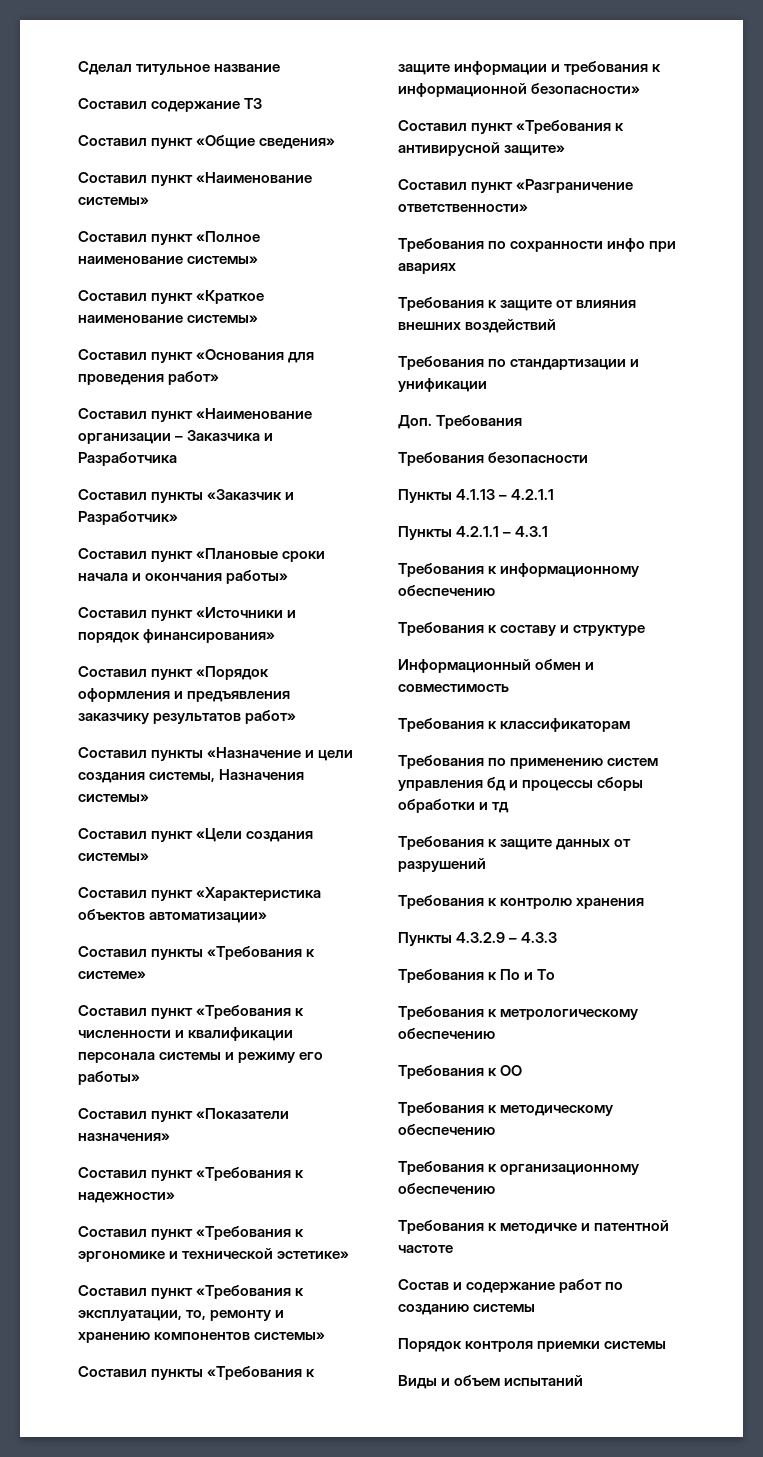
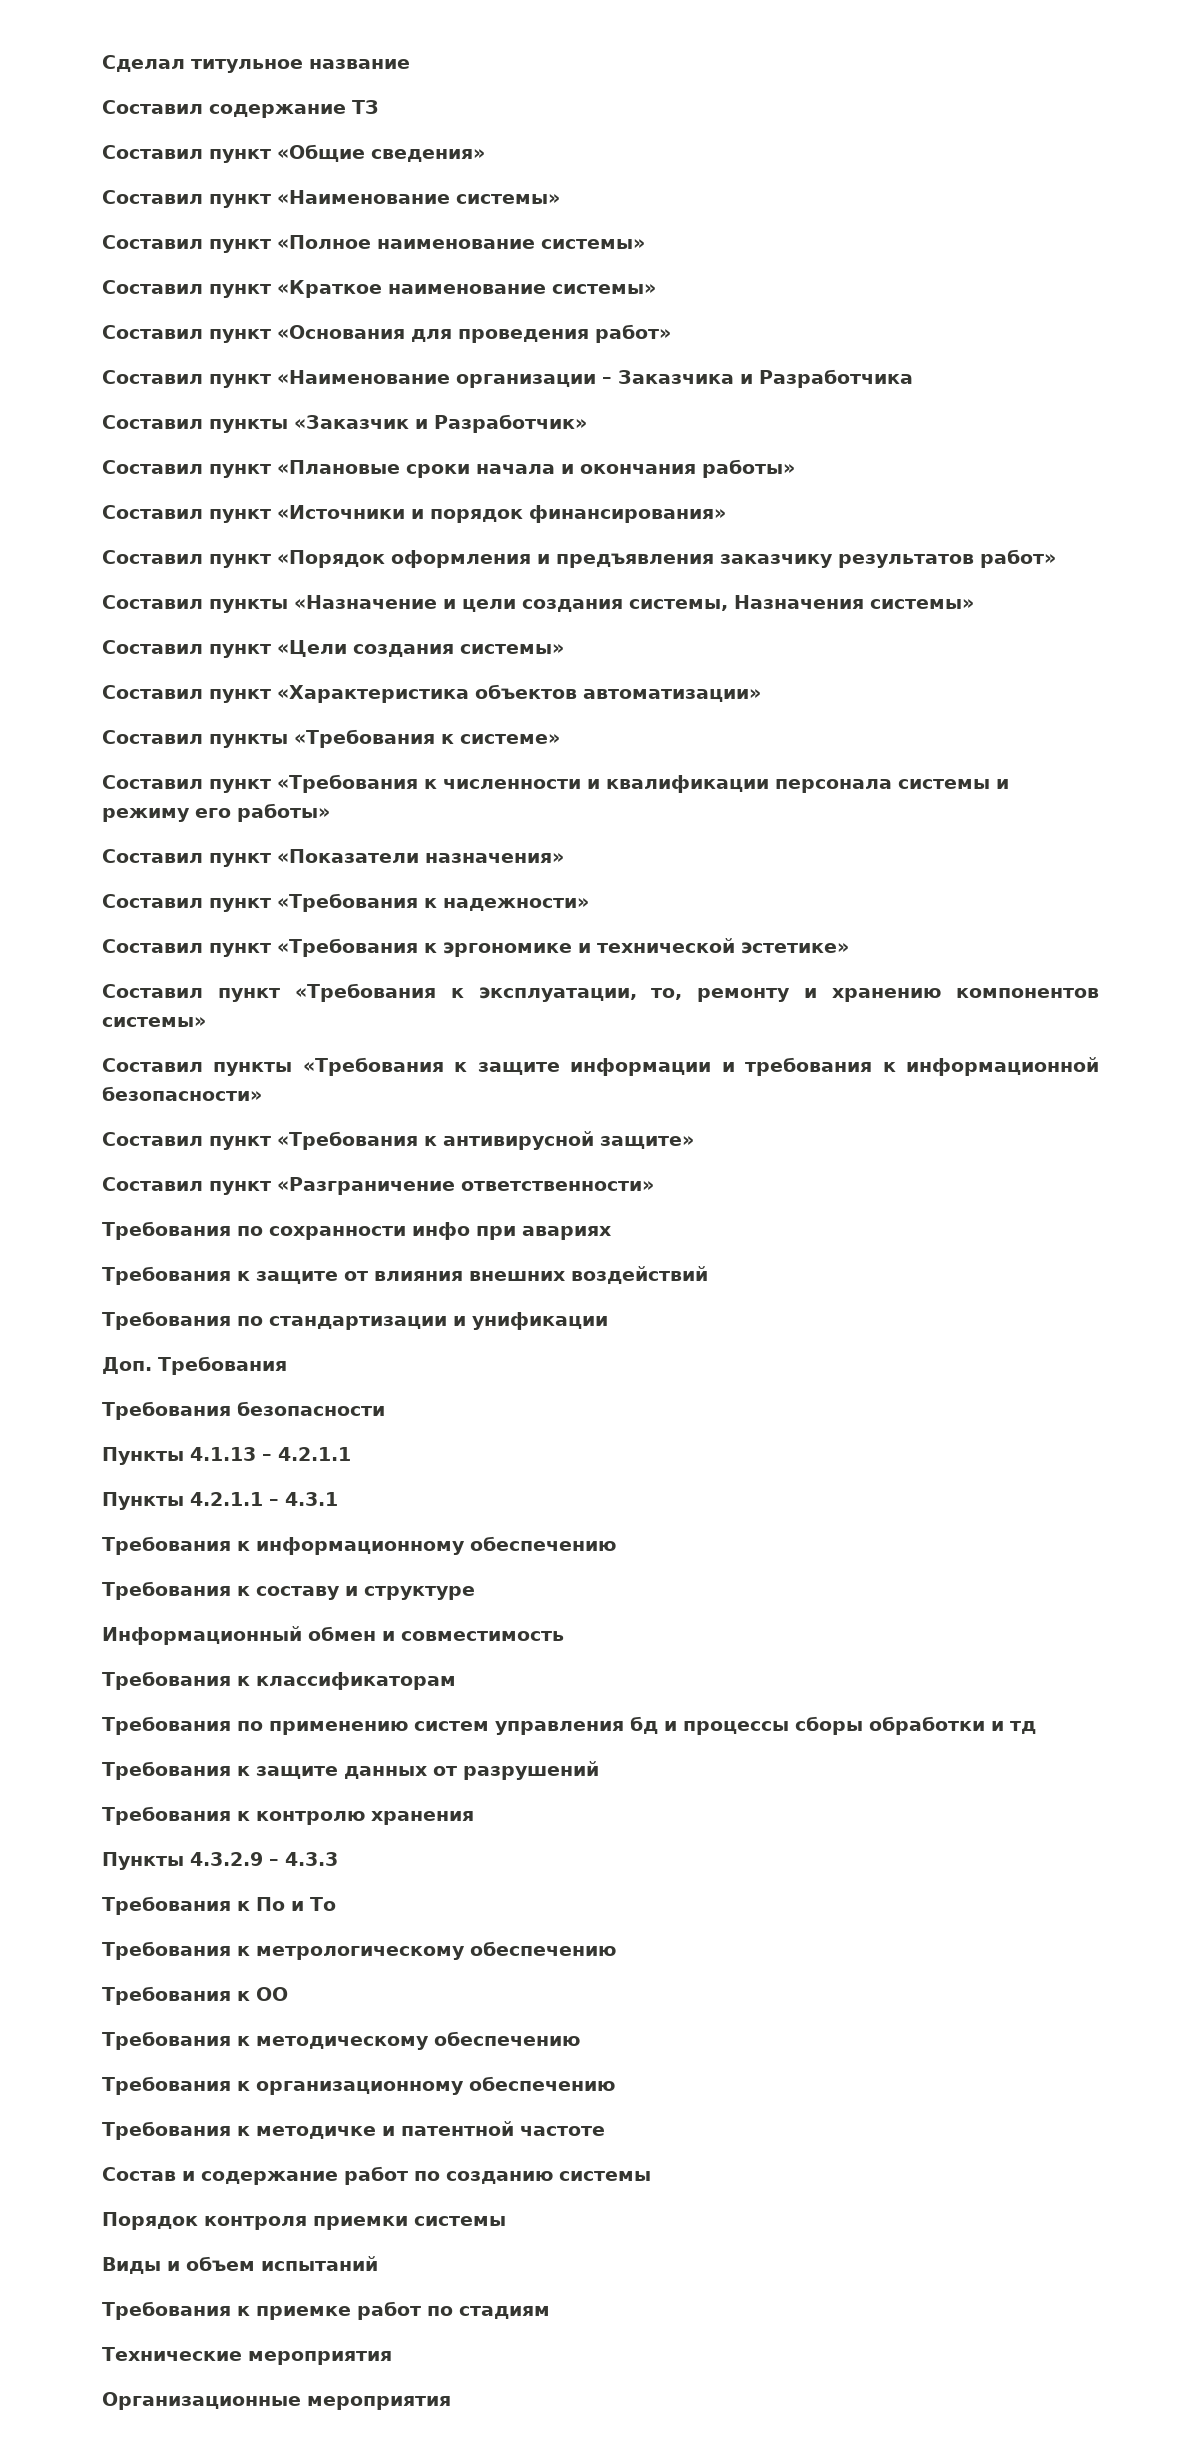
(584, 1380) none -> [102,2301,550,2320] [102,2347,392,2365] [102,2392,451,2410] // Требования к приемке работ по стадиям // Технические мероприятия // Организационные мероприятия

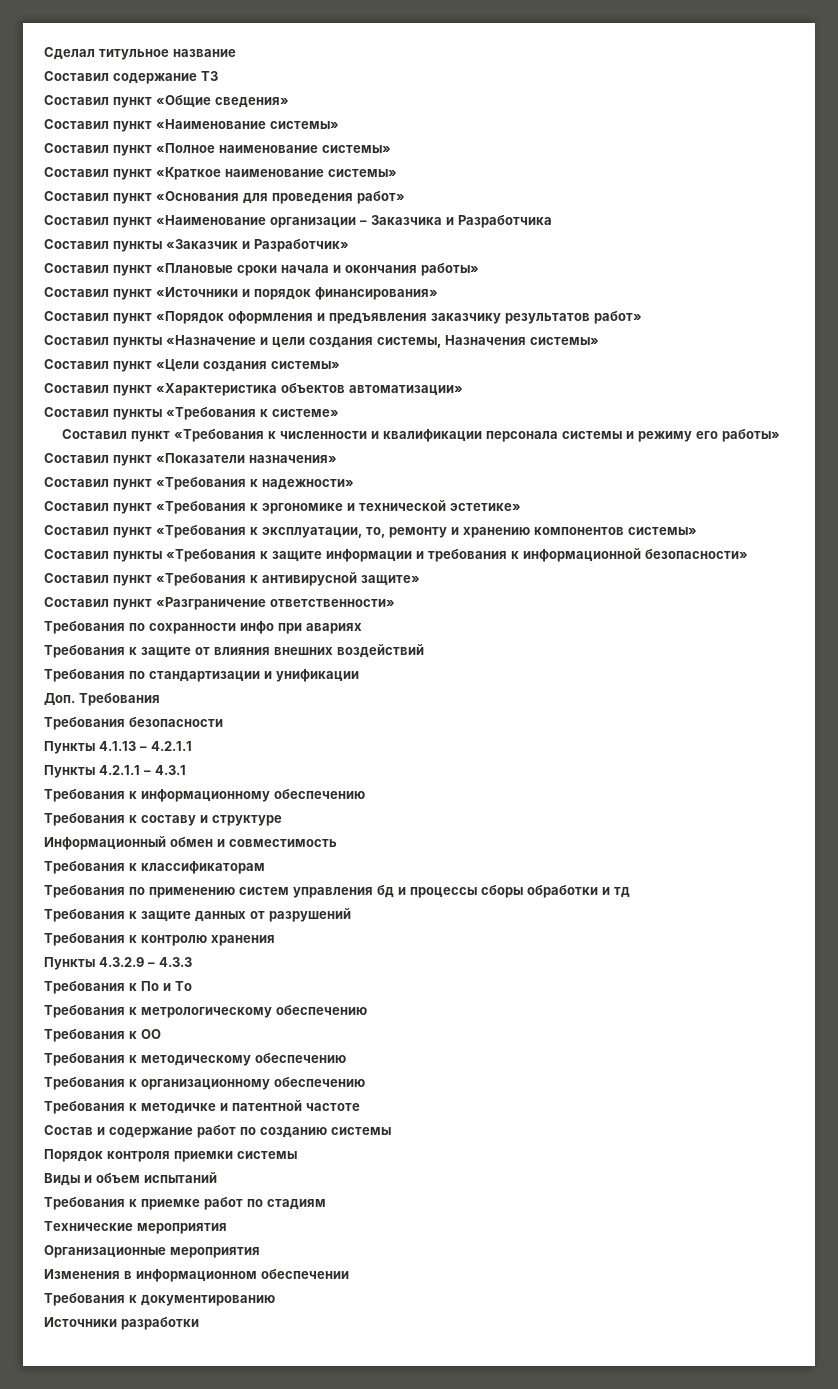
(451, 2403) none -> [44,1269,349,1282] [44,1293,275,1306] [44,1317,199,1330] // Изменения в информационном обеспечении // Требования к документированию // Источники разработки

